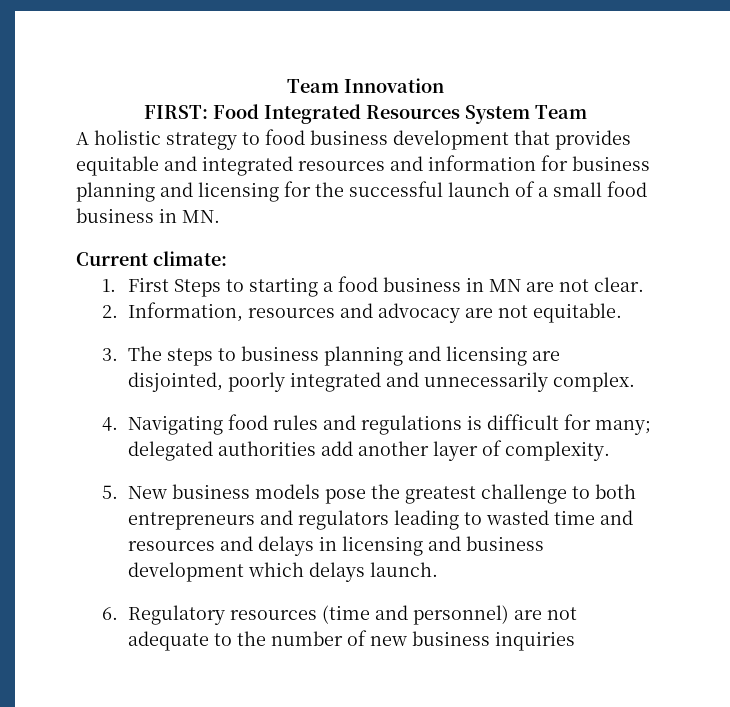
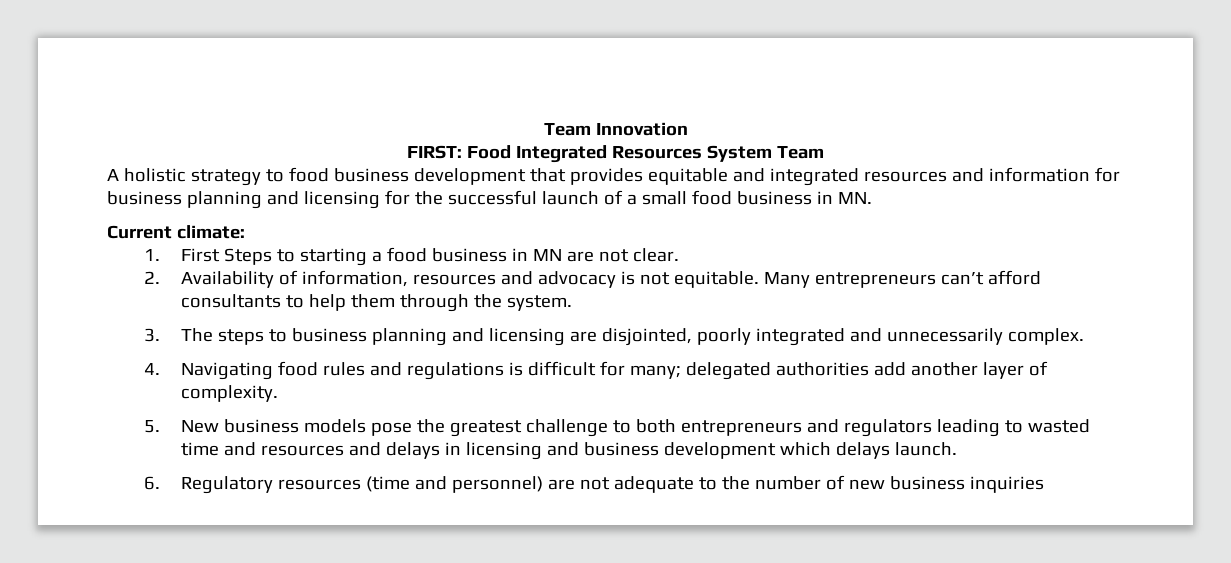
[128,302,244,322] Information, -> [180,270,408,288] Availability of information,
[465,308,494,318] are -> [620,271,635,285] is
(623, 313) none -> [763,270,1041,288] [180,294,572,312] Many entrepreneurs can’t afford consultants to help them through the system.

